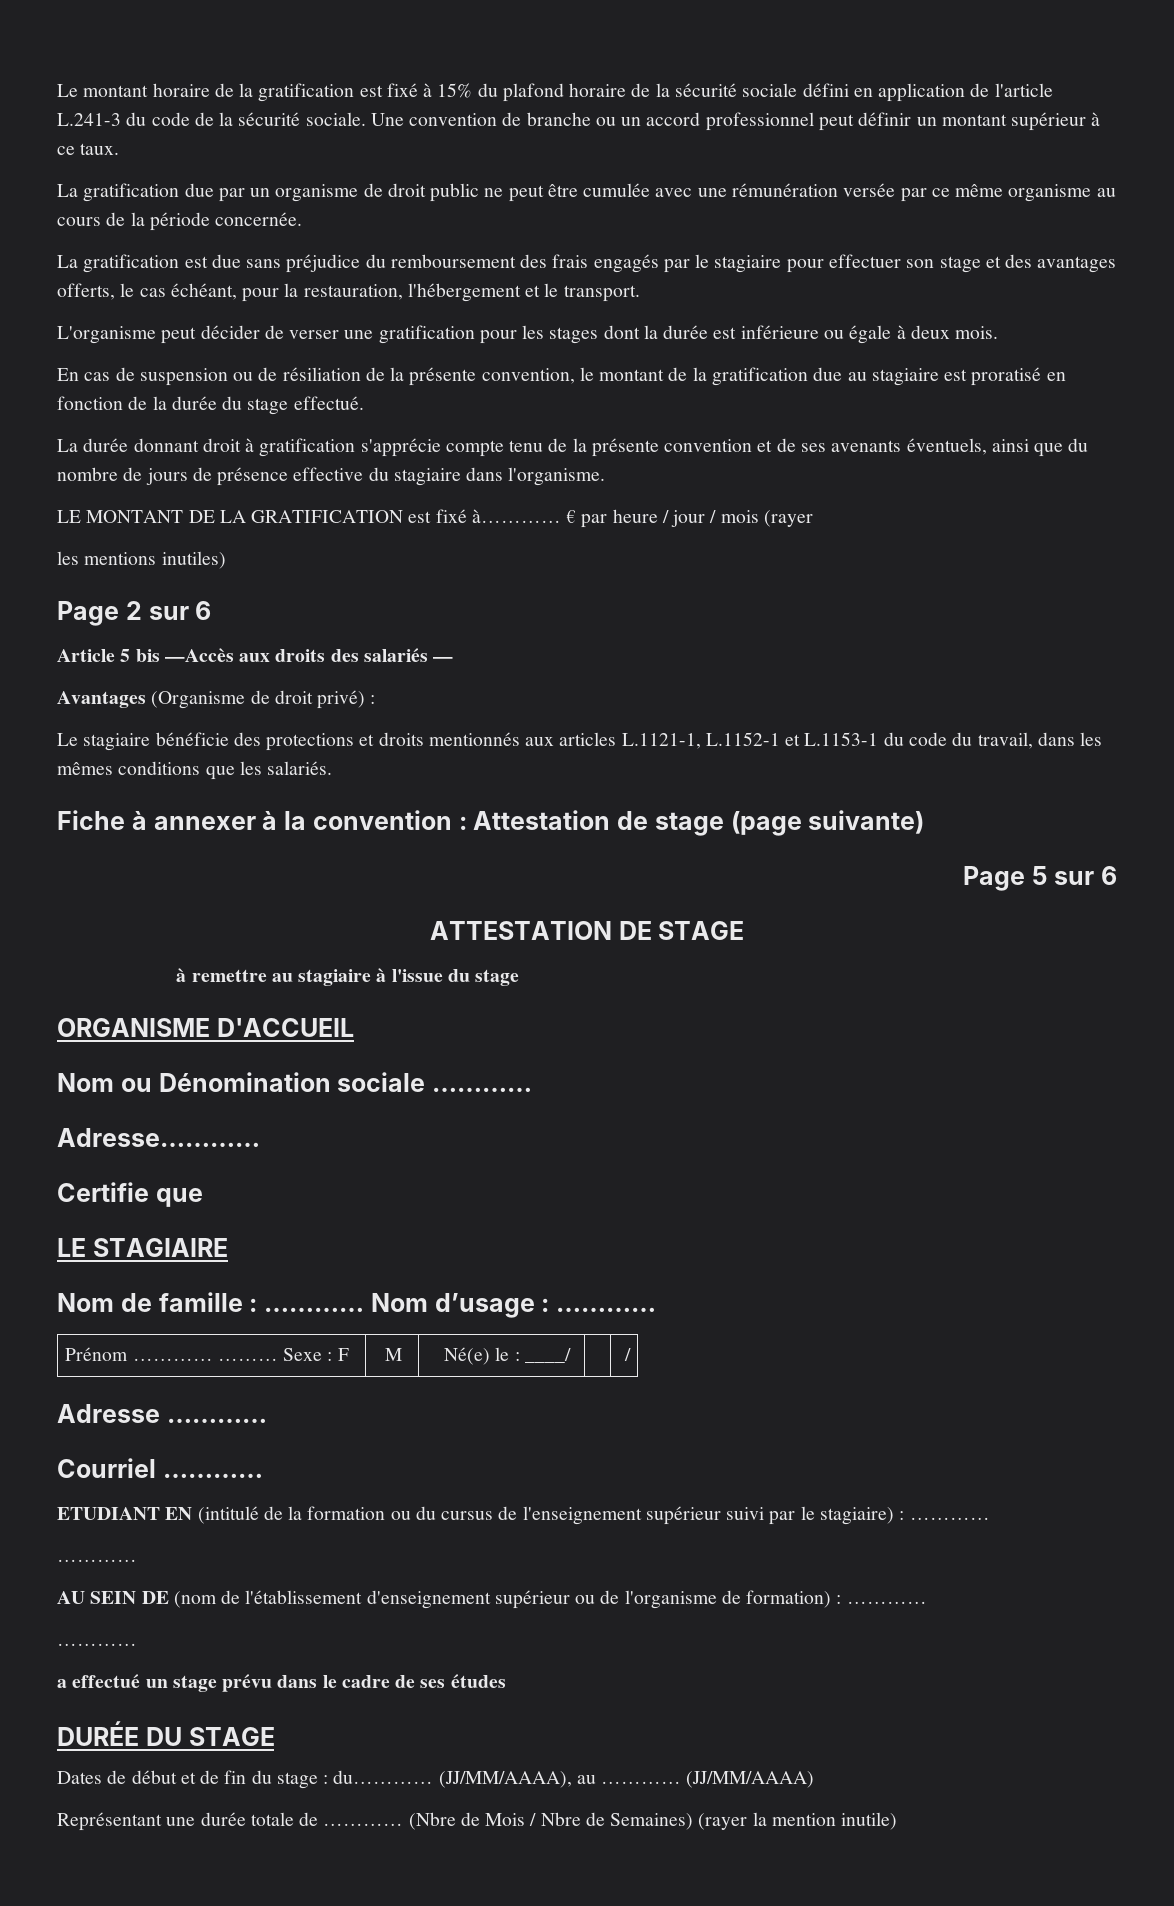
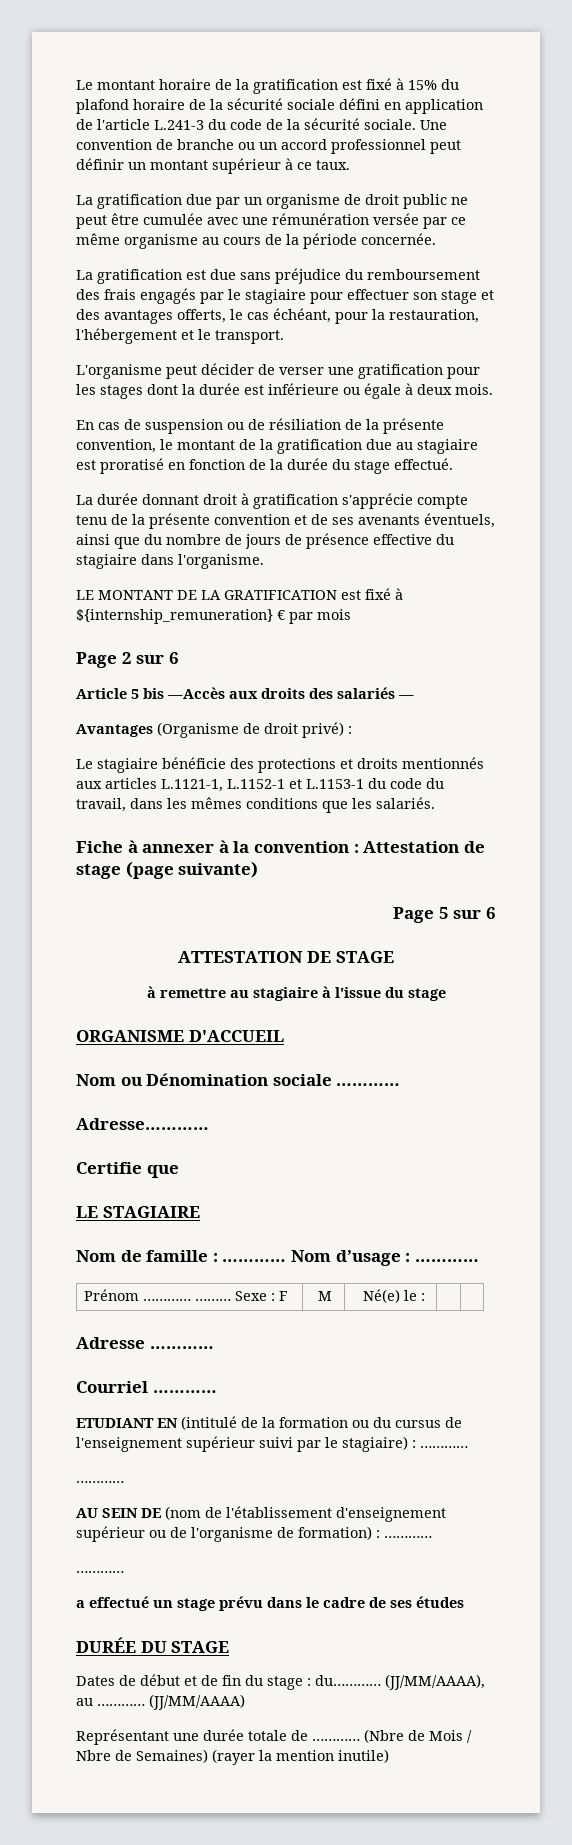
[471,509,813,528] [57,551,226,569] à………… € par heure / jour / mois (rayer // les mentions inutiles) -> [395,588,403,600] [76,609,351,624] à ${internship_remuneration} € par mois
[525,1348,572,1363] [623,1348,631,1361] ____/ | | / -> (425, 1297) | |

